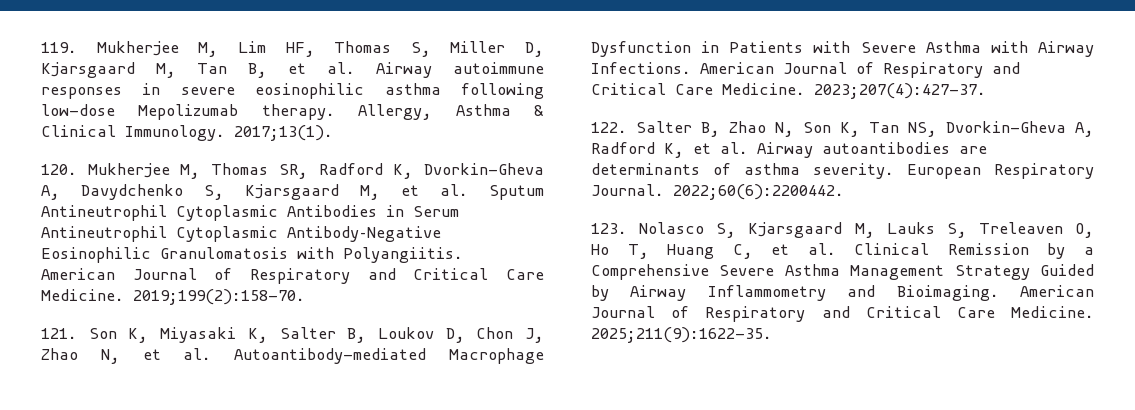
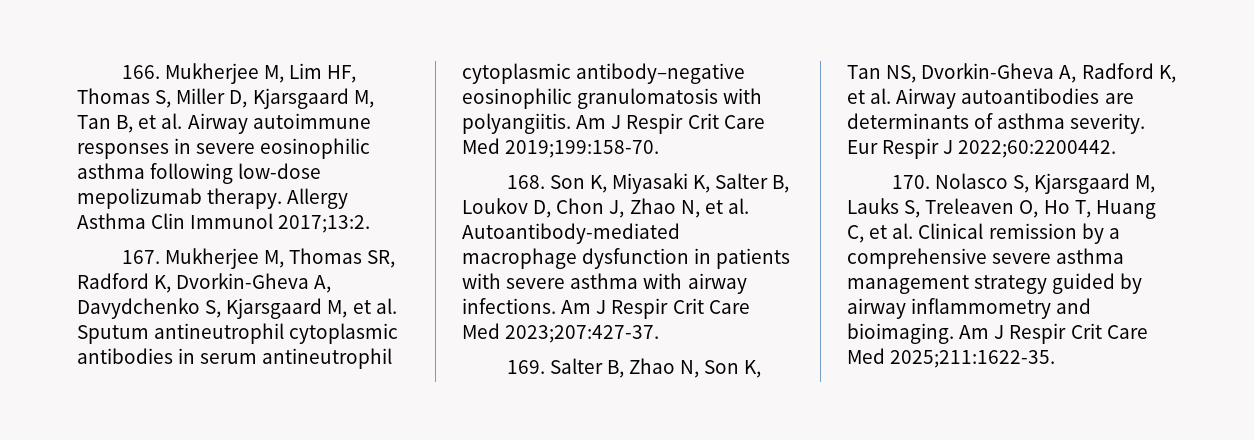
[41,42,77,53] 119. -> [121,65,160,79] 166.
[138,104,544,120] [41,125,333,141] [41,164,77,175] Mepolizumab therapy. Allergy, Asthma & Clinical Immunology. 2017;13(1). // 120. -> [77,188,349,209] [77,213,371,233] [121,250,160,264] mepolizumab therapy. Allergy Asthma Clin Immunol 2017;13:2. // 167.
[41,205,459,221] [41,226,441,242] [41,247,463,263] [41,268,544,284] [41,289,305,305] [41,328,77,339] Antineutrophil Cytoplasmic Antibodies in Serum Antineutrophil Cytoplasmic Antibody–Negative Eosinophilic Granulomatosis with Polyangiitis. American Journal of Respiratory and Critical Care Medicine. 2019;199(2):158-70. // 121. -> [154,323,399,344] [77,348,393,369] [462,63,746,84] [462,88,763,109] [462,113,765,134] [462,138,660,158] [506,175,545,189] antineutrophil cytoplasmic antibodies in serum antineutrophil cytoplasmic antibody–negative eosinophilic granulomatosis with polyangiitis. Am J Respir Crit Care Med 2019;199:158-70. // 168.
[449,348,544,364] [591,41,1094,57] [591,62,1020,78] [591,83,986,99] [591,122,627,133] Macrophage Dysfunction in Patients with Severe Asthma with Airway Infections. American Journal of Respiratory and Critical Care Medicine. 2023;207(4):427-37. // 122. -> [462,248,791,269] [462,273,747,294] [462,298,750,319] [462,323,660,343] [506,360,545,374] macrophage dysfunction in patients with severe asthma with airway infections. Am J Respir Crit Care Med 2023;207:427-37. // 169.
[907,163,1094,179] [591,184,844,200] [591,223,627,234] European Respiratory Journal. 2022;60(6):2200442. // 123. -> [847,138,1117,159] [891,175,930,189] Eur Respir J 2022;60:2200442. // 170.
[947,243,1029,255] Remission -> [988,223,1077,239] remission
[591,264,1094,280] [591,285,1094,301] [591,306,1094,322] [591,327,772,343] Comprehensive Severe Asthma Management Strategy Guided by Airway Inflammometry and Bioimaging. American Journal of Respiratory and Critical Care Medicine. 2025;211(9):1622-35. -> [847,248,1125,269] [847,273,1143,294] [847,298,1092,319] [847,323,1148,344] [847,348,1056,368] comprehensive severe asthma management strategy guided by airway inflammometry and bioimaging. Am J Respir Crit Care Med 2025;211:1622-35.

